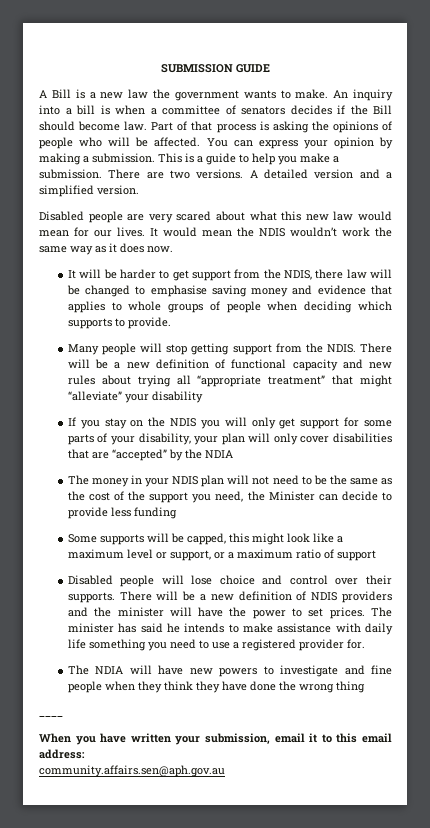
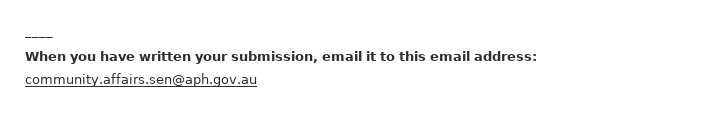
[161,64,270,73] [39,89,393,101] [39,105,392,115] [39,121,392,133] [39,137,393,149] [39,153,339,165] [39,169,392,179] [39,185,139,197] [39,211,392,223] [39,227,392,237] [39,243,173,255] [67,269,392,281] [66,285,392,297] [67,301,392,313] [67,317,171,329] [67,343,393,355] [67,359,392,371] [67,375,392,387] [67,391,203,403] [67,417,392,429] [67,433,392,445] [67,449,233,461] [67,475,392,487] [67,491,392,503] [67,507,177,519] [67,533,343,545] [67,549,376,561] [67,575,392,587] [67,591,392,603] [67,607,393,619] [67,623,393,635] [67,639,365,651] [67,665,392,677] [67,681,365,693] SUBMISSION GUIDE // A Bill is a new law the government wants to make. An inquiry into a bill is when a committee of senators decides if the Bill should become law. Part of that process is asking the opinions of people who will be affected. You can express your opinion by making a submission. This is a guide to help you make a submission. There are two versions. A detailed version and a simplified version. // Disabled people are very scared about what this new law would mean for our lives. It would mean the NDIS wouldn’t work the same way as it does now. // It will be harder to get support from the NDIS, there law will be changed to emphasise saving money and evidence that applies to whole groups of people when deciding which supports to provide. // Many people will stop getting support from the NDIS. There will be a new definition of functional capacity and new rules about trying all “appropriate treatment” that might “alleviate” your disability // If you stay on the NDIS you will only get support for some parts of your disability, your plan will only cover disabilities that are “accepted” by the NDIA // The money in your NDIS plan will not need to be the same as the cost of the support you need, the Minister can decide to provide less funding // Some supports will be capped, this might look like a maximum level or support, or a maximum ratio of support // Disabled people will lose choice and control over their supports. There will be a new definition of NDIS providers and the minister will have the power to set prices. The minister has said he intends to make assistance with daily life something you need to use a registered provider for. // The NDIA will have new powers to investigate and fine people when they think they have done the wrong thing // -> (25, 36) none

